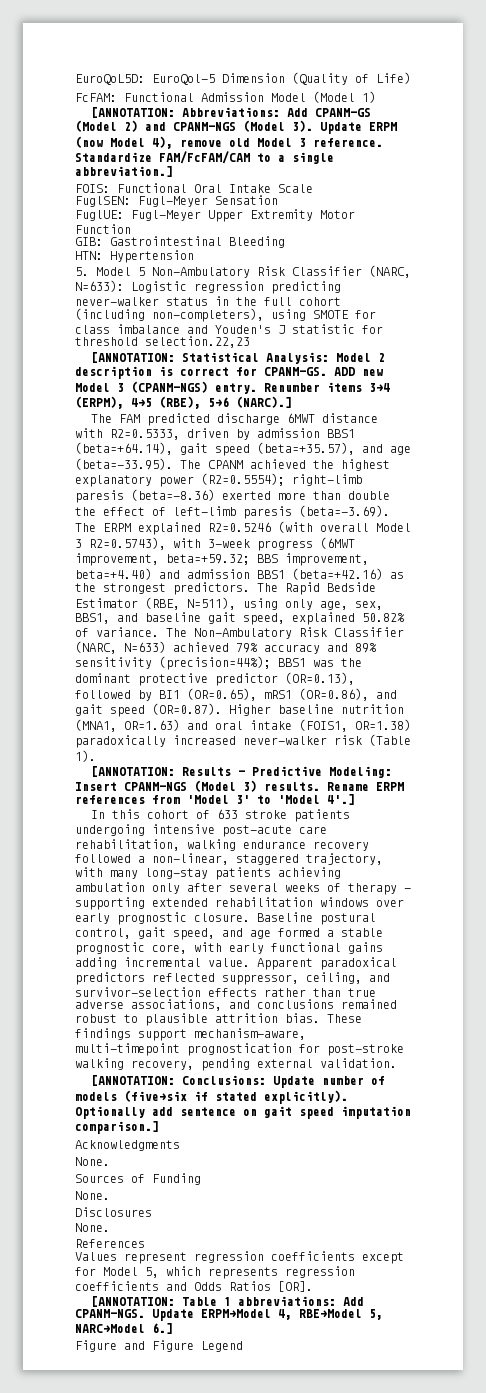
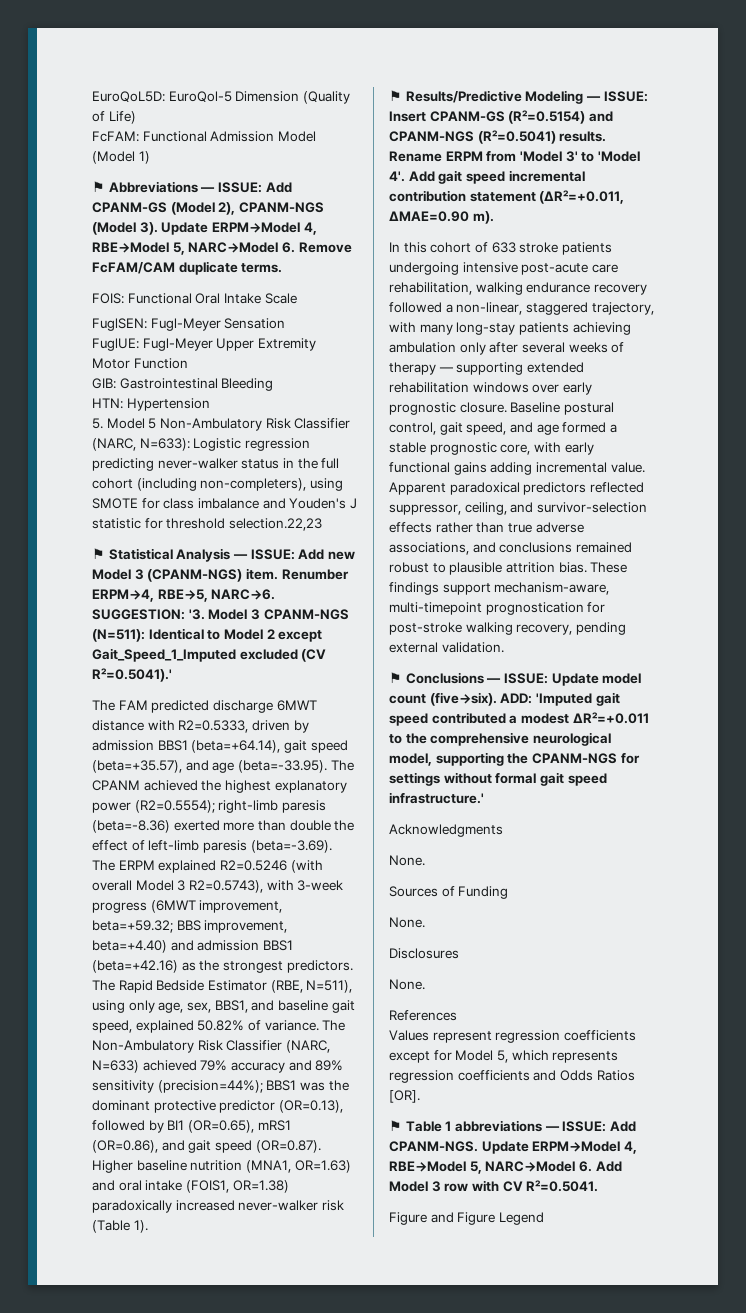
[91,107,281,118] [ANNOTATION: Abbreviations: -> [92,181,262,193] ⚑ Abbreviations — ISSUE:
[124,120,166,132] 2) and -> [218,202,236,215] 2),
[369,122,397,131] [75,136,383,149] [75,151,334,164] [75,166,173,177] ERPM (now Model 4), remove old Model 3 reference. Standardize FAM/FcFAM/CAM to a single abbreviation.] -> [211,222,317,235] [92,242,352,255] [92,261,283,275] ERPM→Model 4, RBE→Model 5, NARC→Model 6. Remove FcFAM/CAM duplicate terms.
[91,352,386,364] [75,366,383,379] [75,381,390,394] [75,396,292,409] [ANNOTATION: Statistical Analysis: Model 2 description is correct for CPANM-GS. ADD new Model 3 (CPANM-NGS) entry. Renumber items 3→4 (ERPM), 4→5 (RBE), 5→6 (NARC).] -> [92,548,355,562] [92,568,349,582] [92,589,276,602] [92,609,349,620] [92,628,323,642] [92,648,327,662] [92,668,172,682] ⚑ Statistical Analysis — ISSUE: Add new Model 3 (CPANM-NGS) item. Renumber ERPM→4, RBE→5, NARC→6. SUGGESTION: '3. Model 3 CPANM-NGS (N=511): Identical to Model 2 except Gait_Speed_1_Imputed excluded (CV R²=0.5041).'
[91,766,393,778] [75,780,257,792] [ANNOTATION: Results – Predictive Modeling: Insert CPANM-NGS (Model 3) -> [389,90,648,104] [389,110,613,124] [389,130,556,144] ⚑ Results/Predictive Modeling — ISSUE: Insert CPANM-GS (R²=0.5154) and CPANM-NGS (R²=0.5041)
[75,795,145,804] references -> (483, 156) none
[327,794,355,805] 4'.] -> [389,170,585,184] [389,190,625,204] [389,211,494,224] 4'. Add gait speed incremental contribution statement (ΔR²=+0.011, ΔMAE=0.90 m).
[91,1075,386,1088] [75,1090,348,1104] [75,1106,411,1119] [75,1121,159,1134] [ANNOTATION: Conclusions: Update number of models (five→six if stated explicitly). Optionally add sentence on gait speed imputation comparison.] -> [389,672,642,686] [389,692,620,706] [389,712,649,726] [389,732,611,746] [389,752,640,766] [389,772,607,786] [389,792,484,804] ⚑ Conclusions — ISSUE: Update model count (five→six). ADD: 'Imputed gait speed contributed a modest ΔR²=+0.011 to the comprehensive neurological model, supporting the CPANM-NGS for settings without formal gait speed infrastructure.'
[91,1296,176,1307] [ANNOTATION: -> [389,1120,402,1131] ⚑
[238,1296,337,1306] abbreviations: -> [454,1120,607,1132] abbreviations — ISSUE:
[152,1323,173,1334] 6.] -> [578,1161,622,1172] [389,1180,599,1192] 6. Add Model 3 row with CV R²=0.5041.

